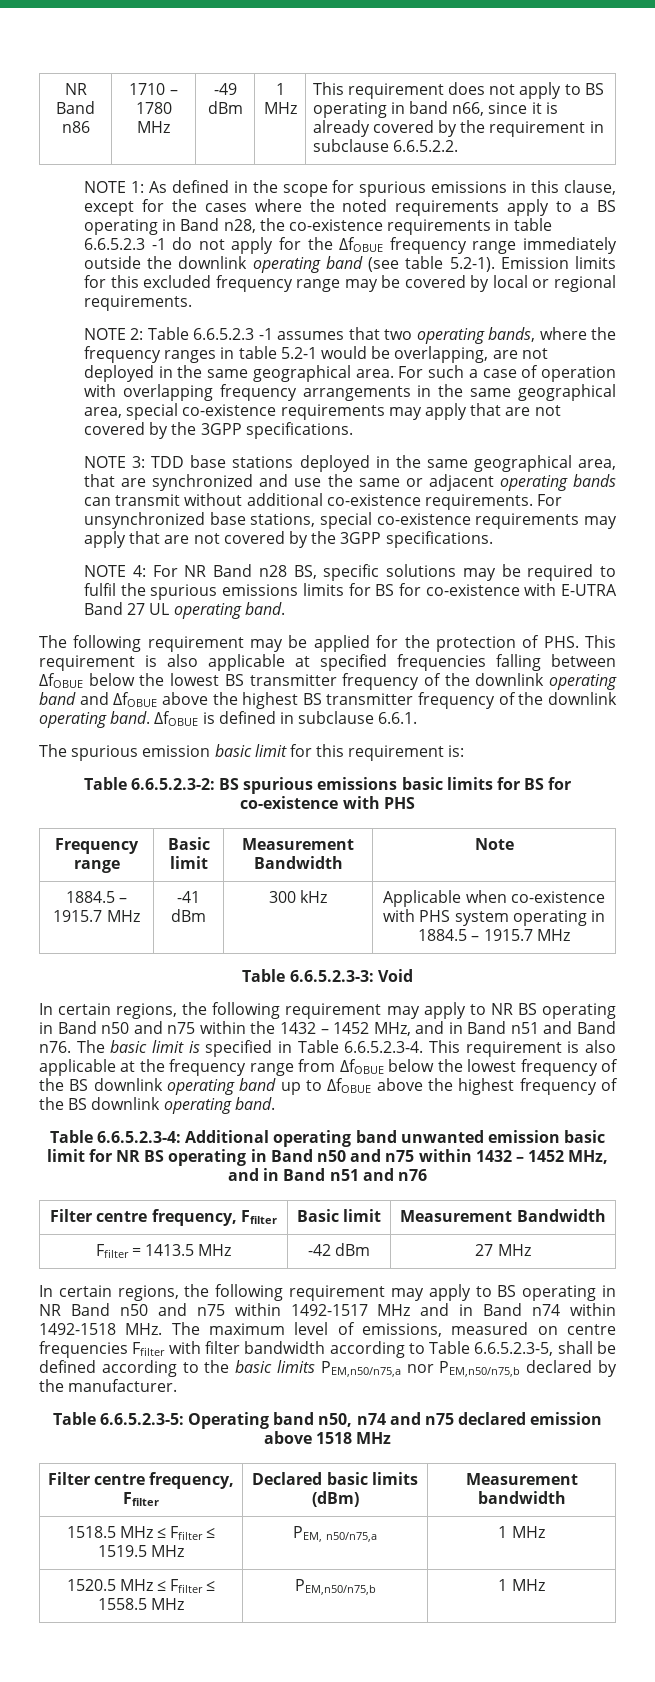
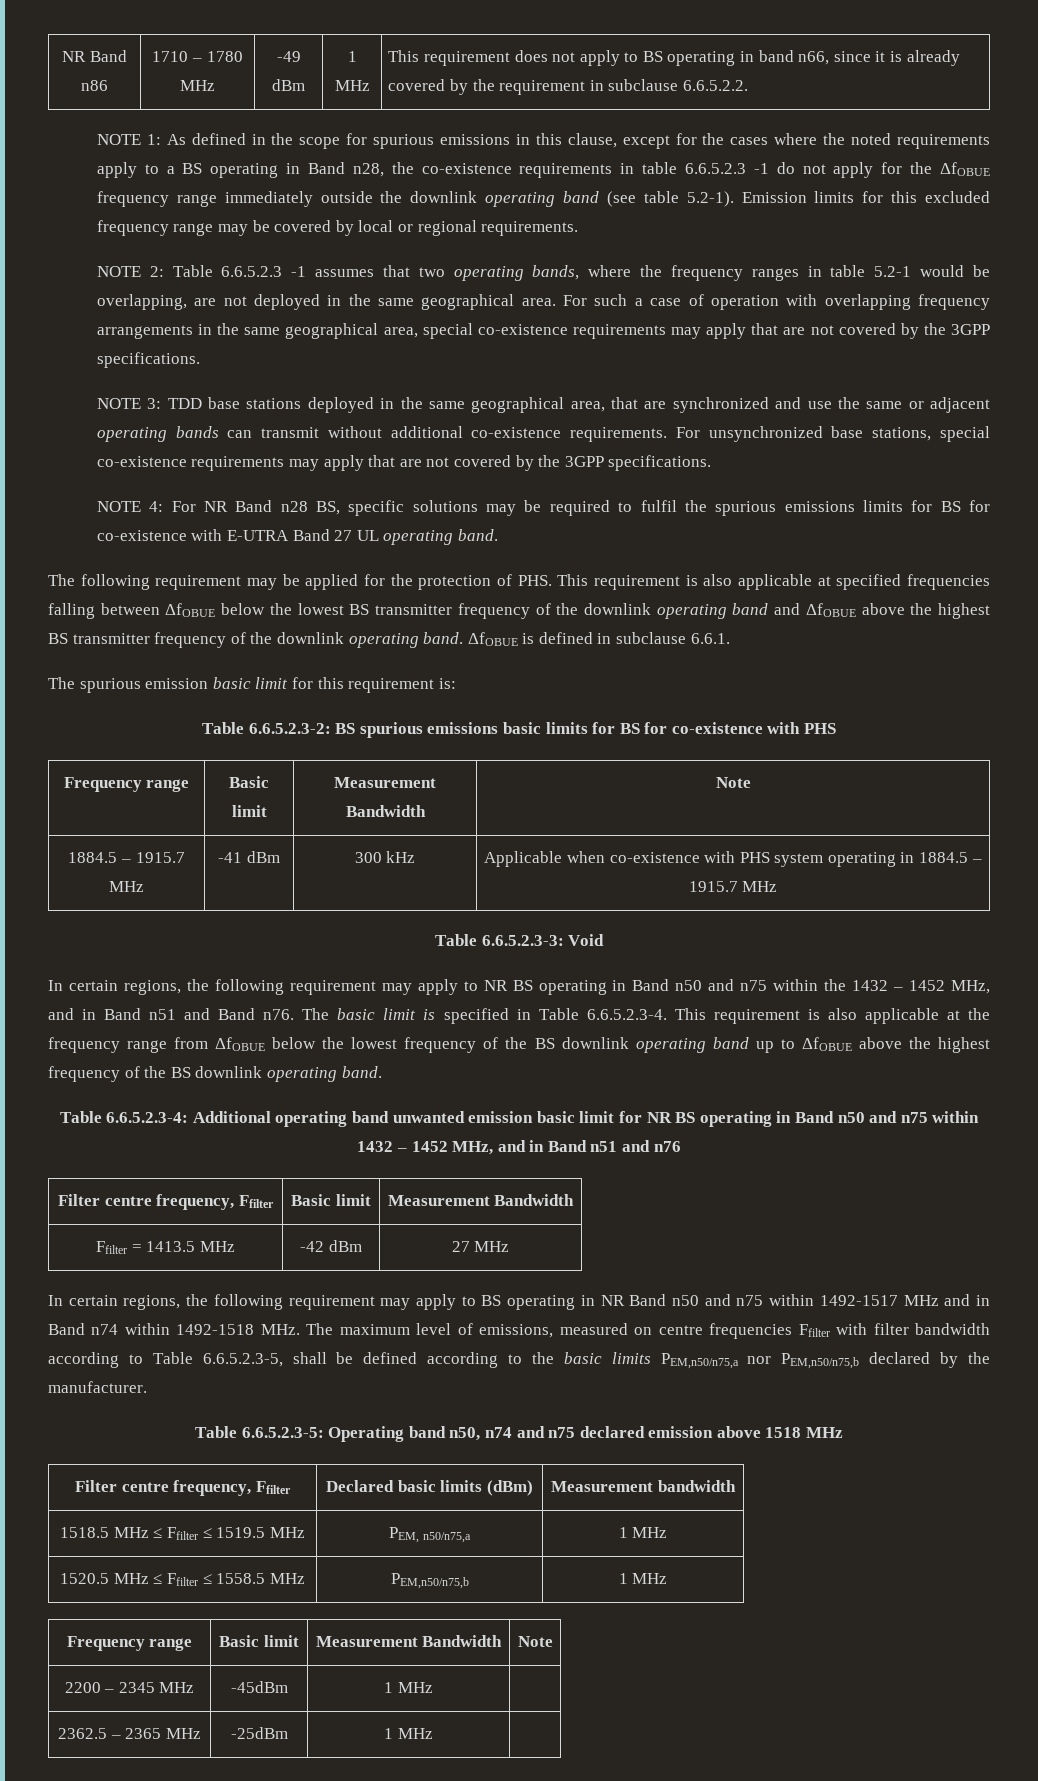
(545, 1585) none -> [66,1636,193,1651] [219,1635,299,1647] [315,1635,503,1647] [517,1636,553,1647] [64,1682,195,1693] [230,1681,288,1693] [384,1682,433,1693] [58,1728,201,1739] [230,1727,288,1739] [384,1728,433,1739] // Frequency range | Basic limit | Measurement Bandwidth | Note // 2200 – 2345 MHz | -45dBm | 1 MHz | // 2362.5 – 2365 MHz | -25dBm | 1 MHz |

